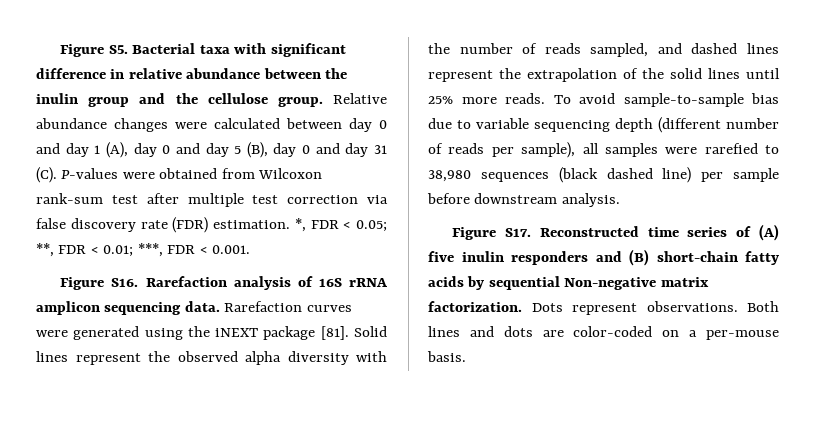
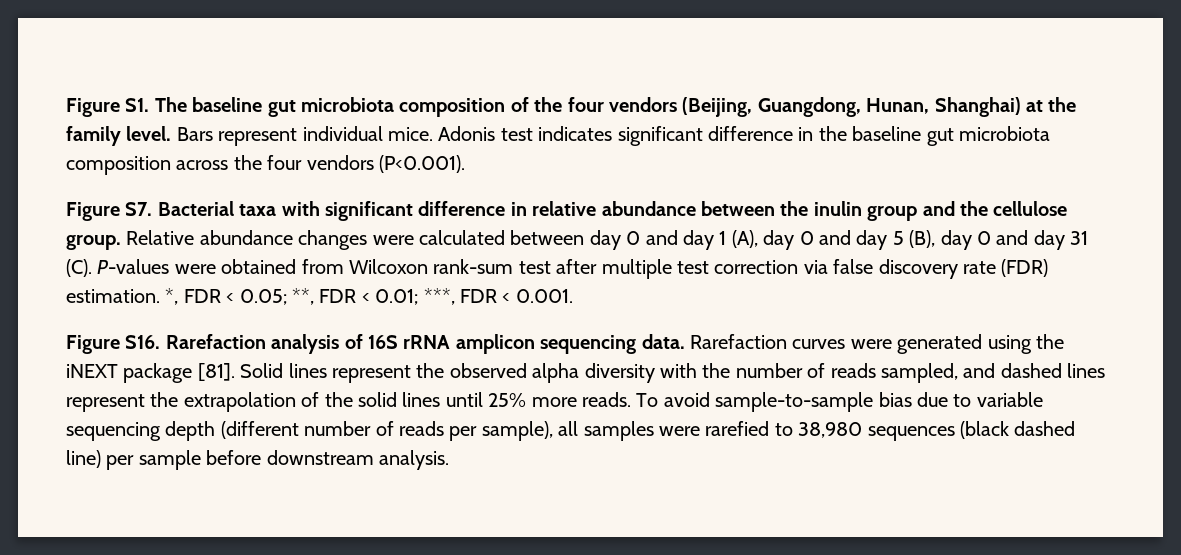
[60,44,128,57] Figure S5. -> [66,97,1077,117] [66,126,1050,146] [66,155,465,175] [66,202,153,221] Figure S1. The baseline gut microbiota composition of the four vendors (Beijing, Guangdong, Hunan, Shanghai) at the family level. Bars represent individual mice. Adonis test indicates significant difference in the baseline gut microbiota composition across the four vendors (P<0.001). // Figure S7.
[452,224,779,241] [428,249,779,266] [428,276,709,290] [428,301,779,315] [428,326,779,340] [427,351,466,362] // Figure S17. Reconstructed time series of (A) five inulin responders and (B) short-chain fatty acids by sequential Non-negative matrix factorization. Dots represent observations. Both lines and dots are color-coded on a per-mouse basis. -> (449, 460) none

